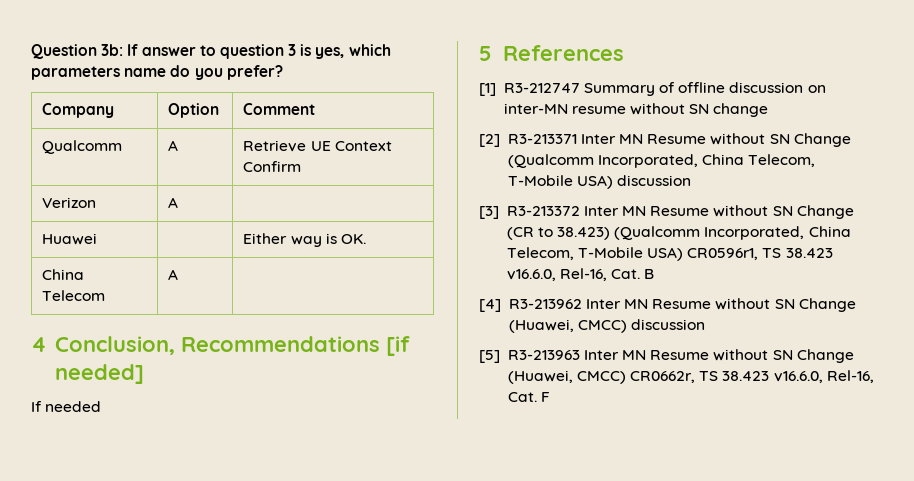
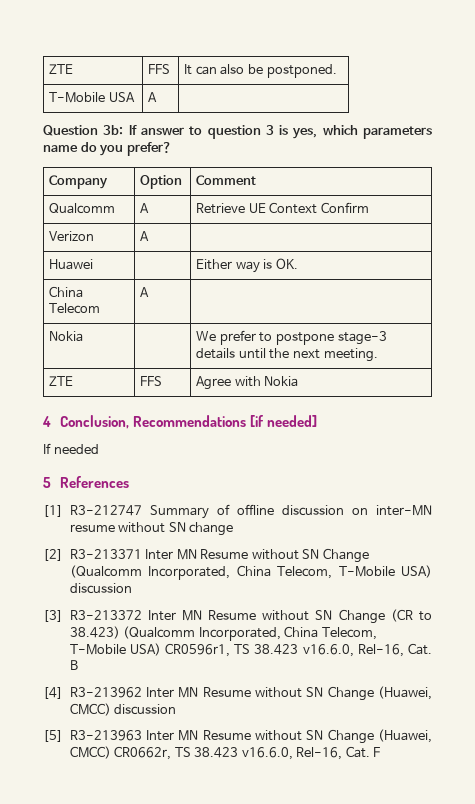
(31, 51) none -> [49,64,74,74] [148,64,171,74] [184,64,337,78] [49,92,135,103] [148,92,158,102] ZTE | FFS | It can also be postponed. // T-Mobile USA | A | //
(179, 274) none -> [49,331,84,342] [196,330,387,345] [196,348,378,362] [49,376,74,386] [140,376,163,386] [196,376,299,390] // Nokia | | We prefer to postpone stage-3 details until the next meeting. // ZTE | FFS | Agree with Nokia

